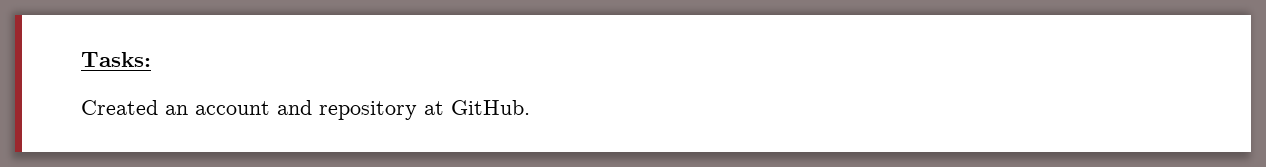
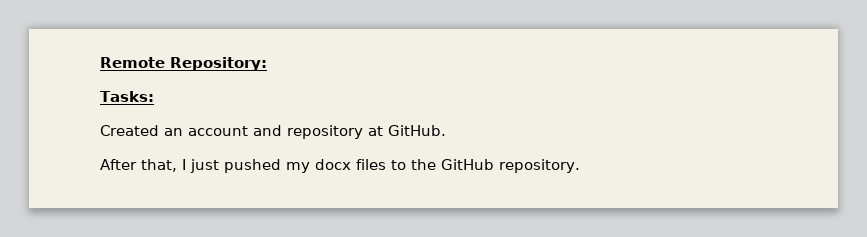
(81, 59) none -> [100,57,267,71] Remote Repository: //
(530, 107) none -> [100,159,580,173] // After that, I just pushed my docx files to the GitHub repository.

